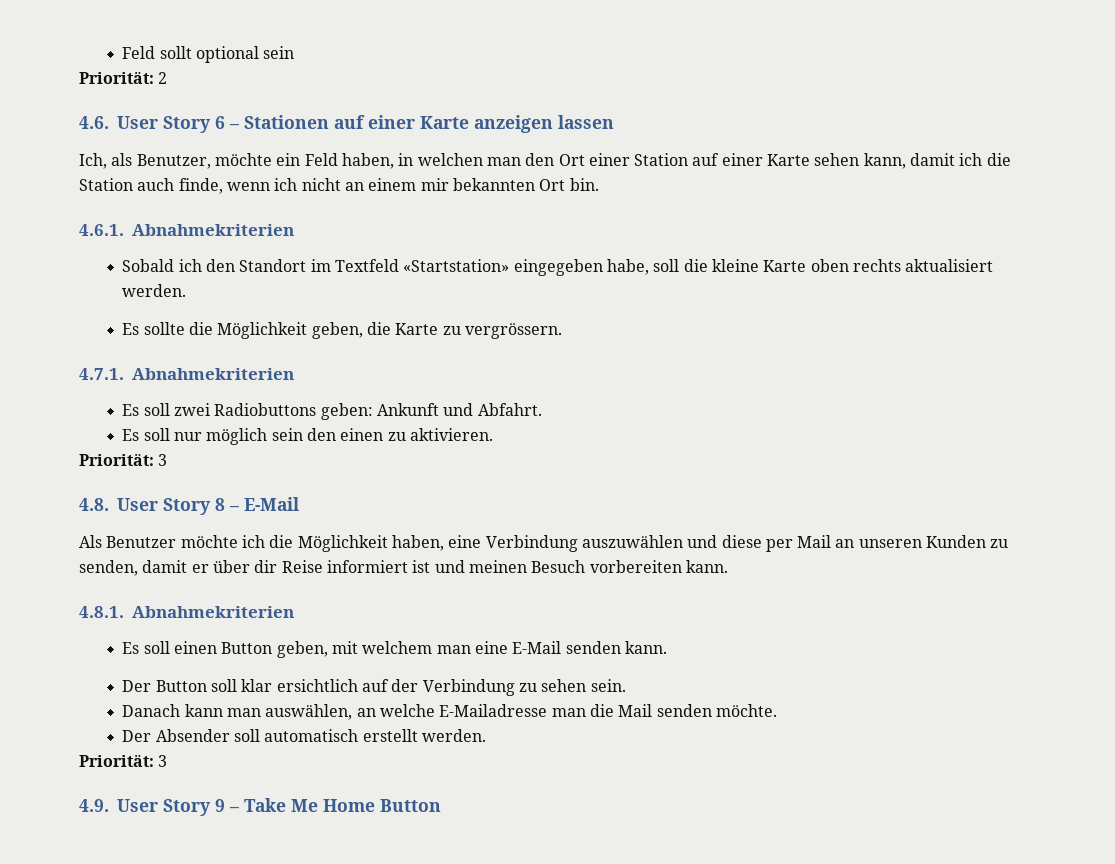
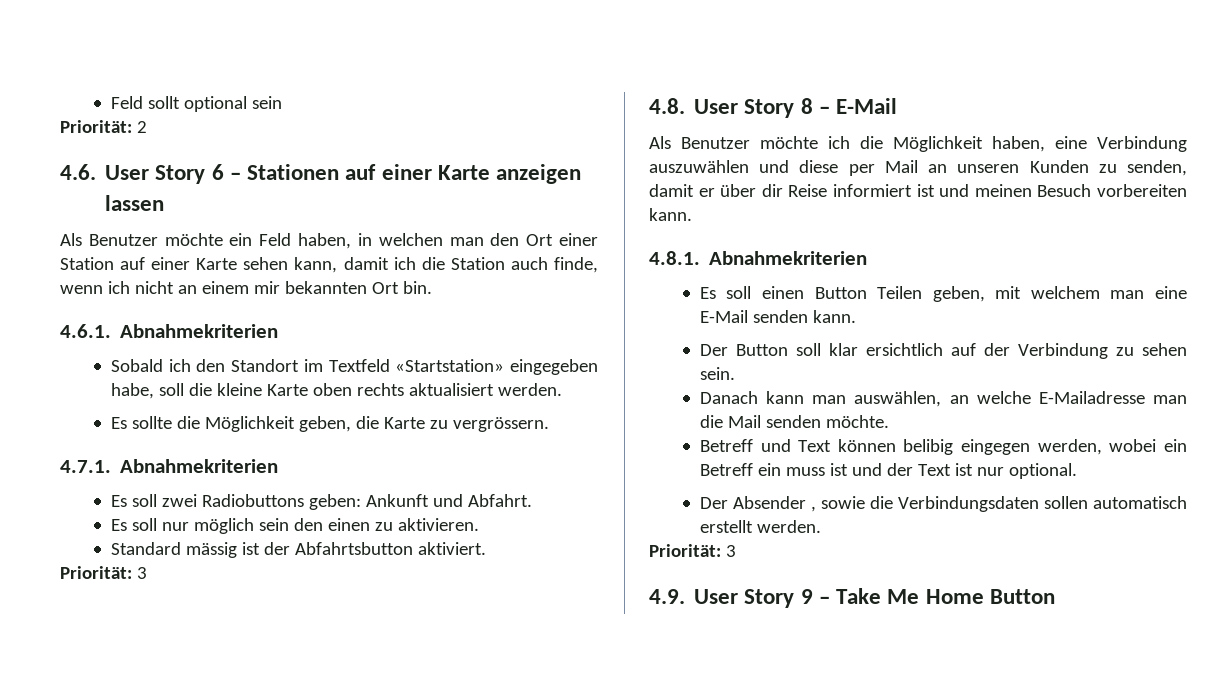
[79,153,211,169] Ich, als Benutzer, -> [60,233,158,246] Als Benutzer
(494, 434) none -> [110,542,486,558] // Standard mässig ist der Abfahrtsbutton aktiviert.
(273, 648) none -> [877,286,923,299] Teilen
[122,729,261,742] Der Absender soll -> [699,439,1187,455] [699,463,1077,479] [699,496,1088,512] Betreff und Text können belibig eingegen werden, wobei ein Betreff ein muss ist und der Text ist nur optional. // Der Absender , sowie die Verbindungsdaten sollen

